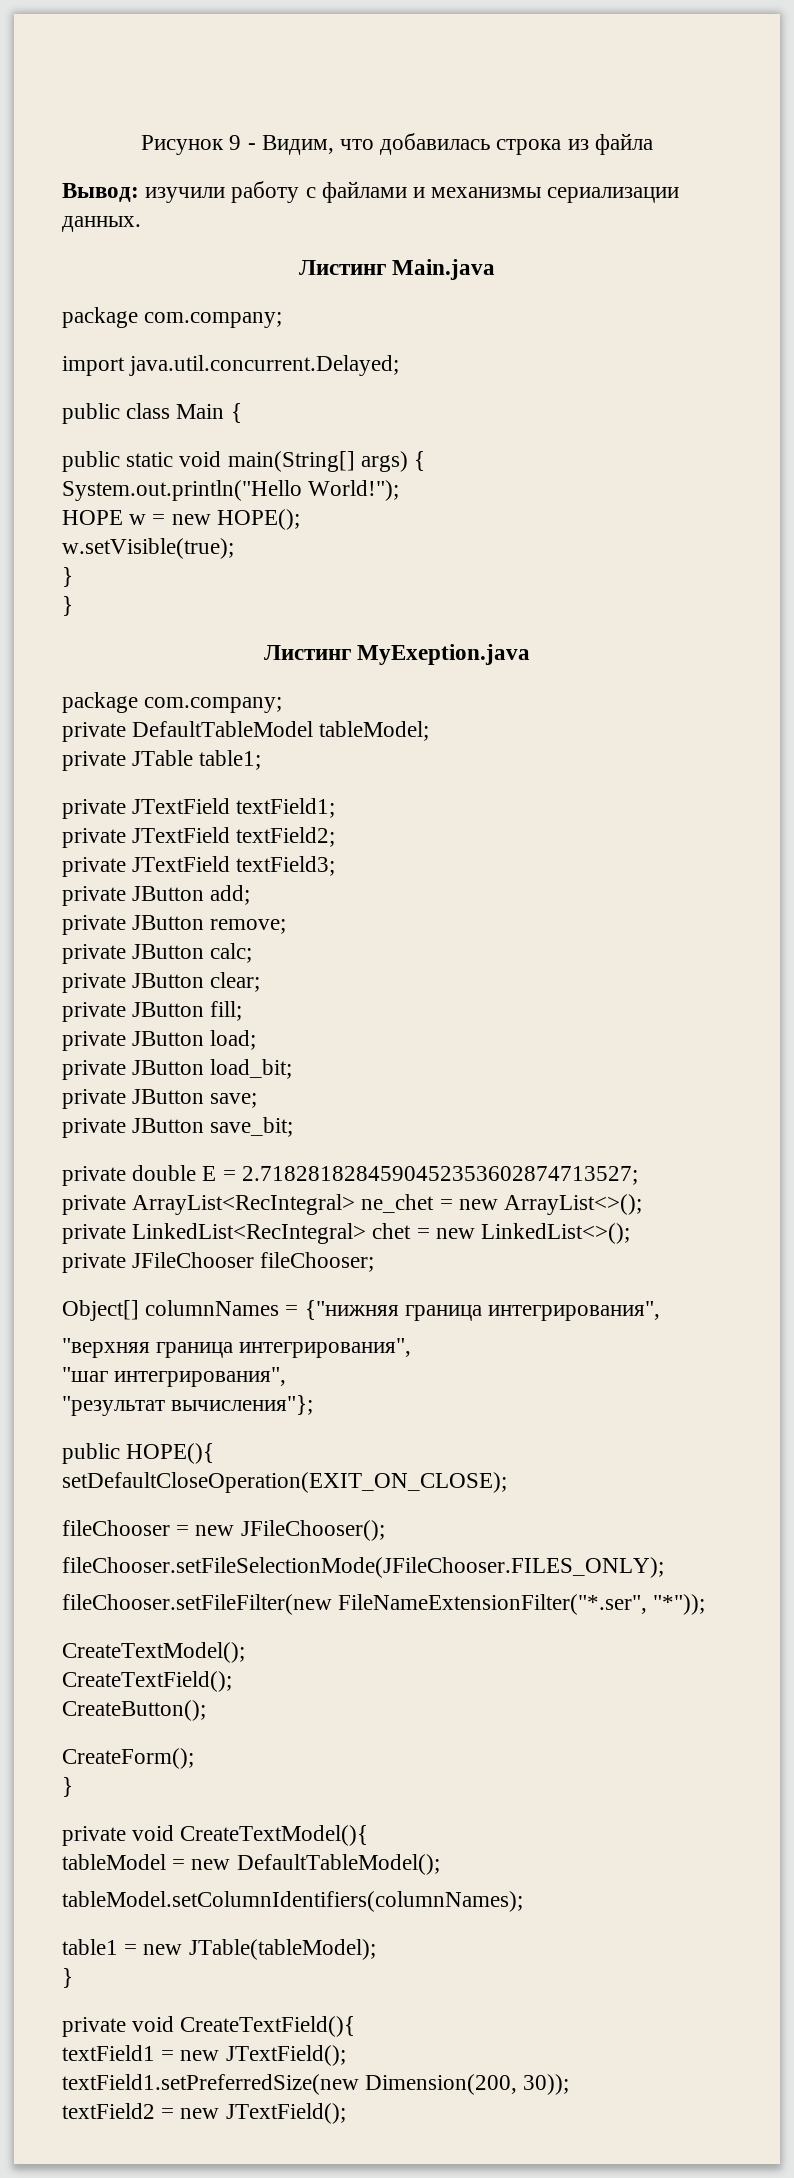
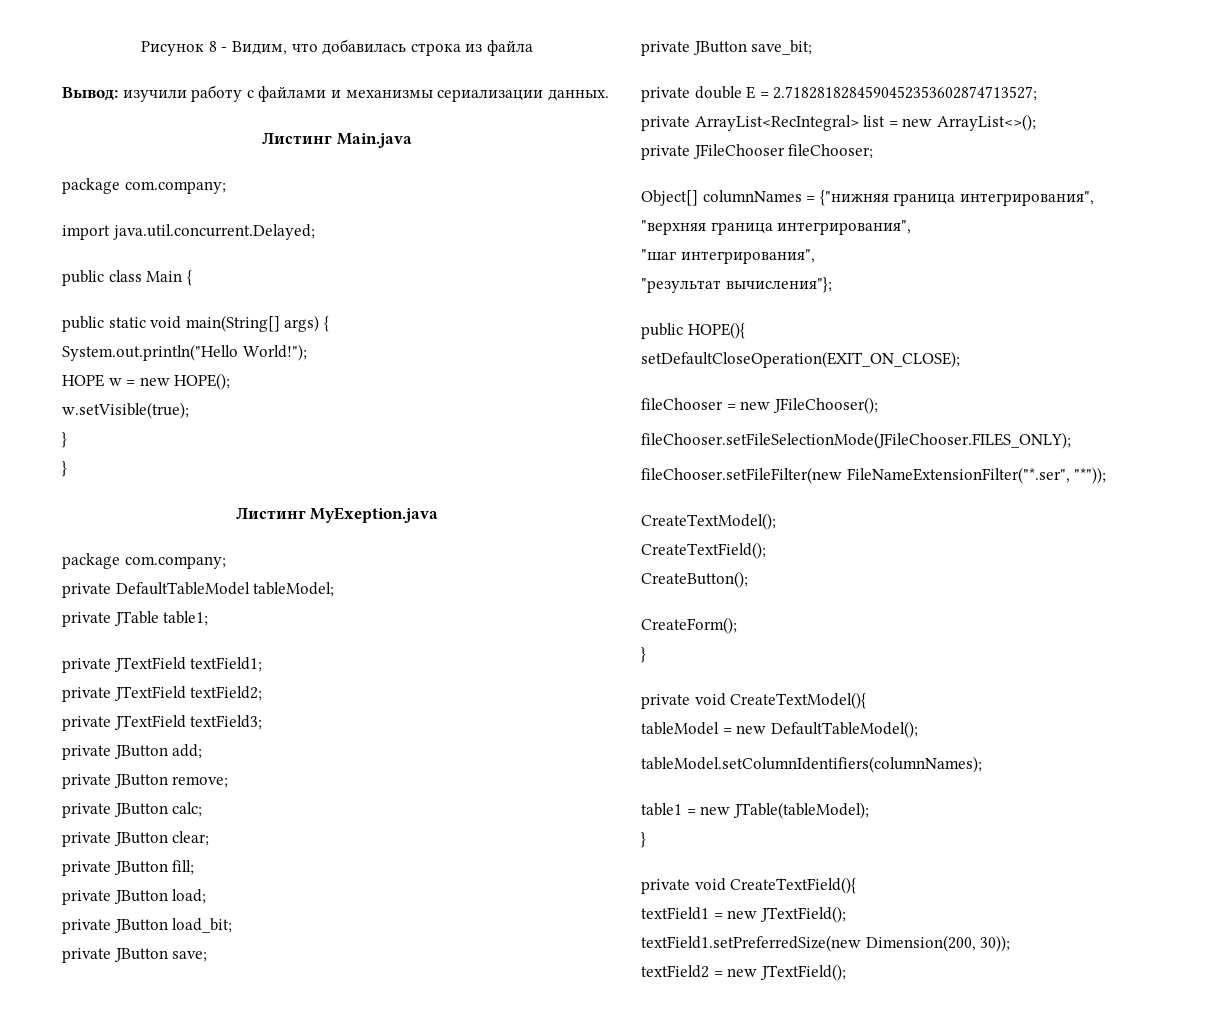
[229,135,242,150] 9 -> [208,41,217,52] 8
[361,1194,435,1213] ne_chet -> [863,115,886,127] list
[62,1223,631,1244] // private LinkedList<RecIntegral> chet = new LinkedList<>(); -> (1036, 122) none

